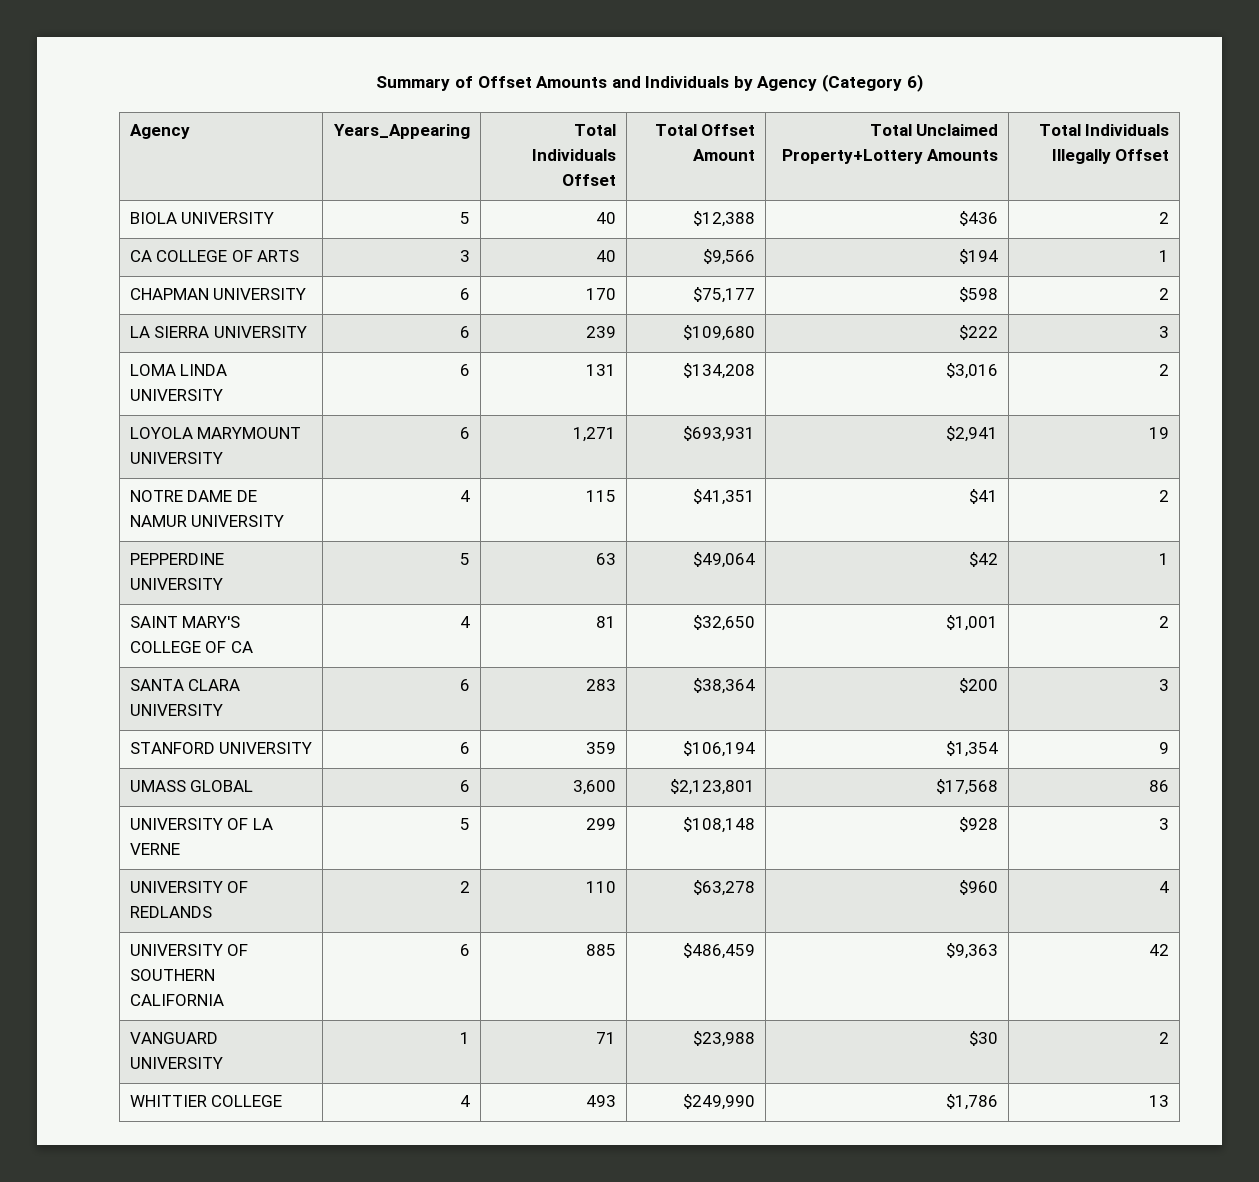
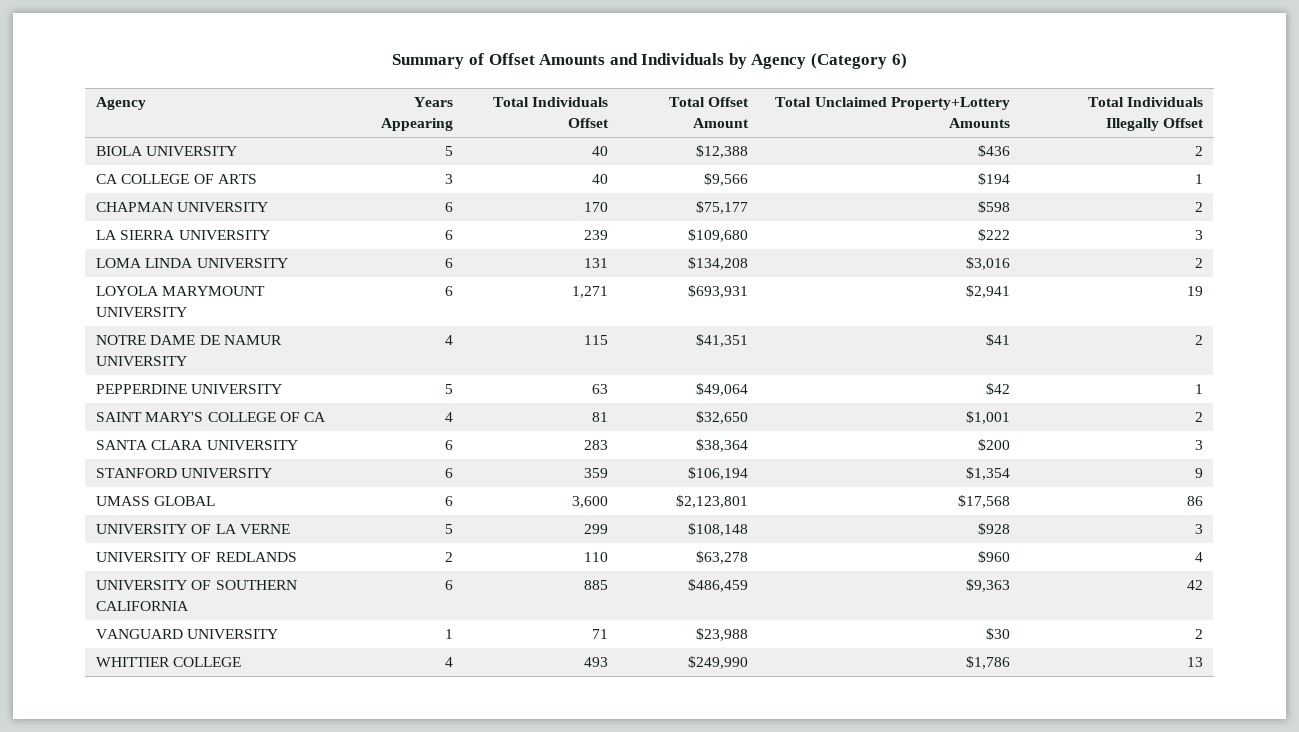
[334,124,471,139] Years_Appearing -> [413,97,453,107] [380,118,453,131] Years Appearing

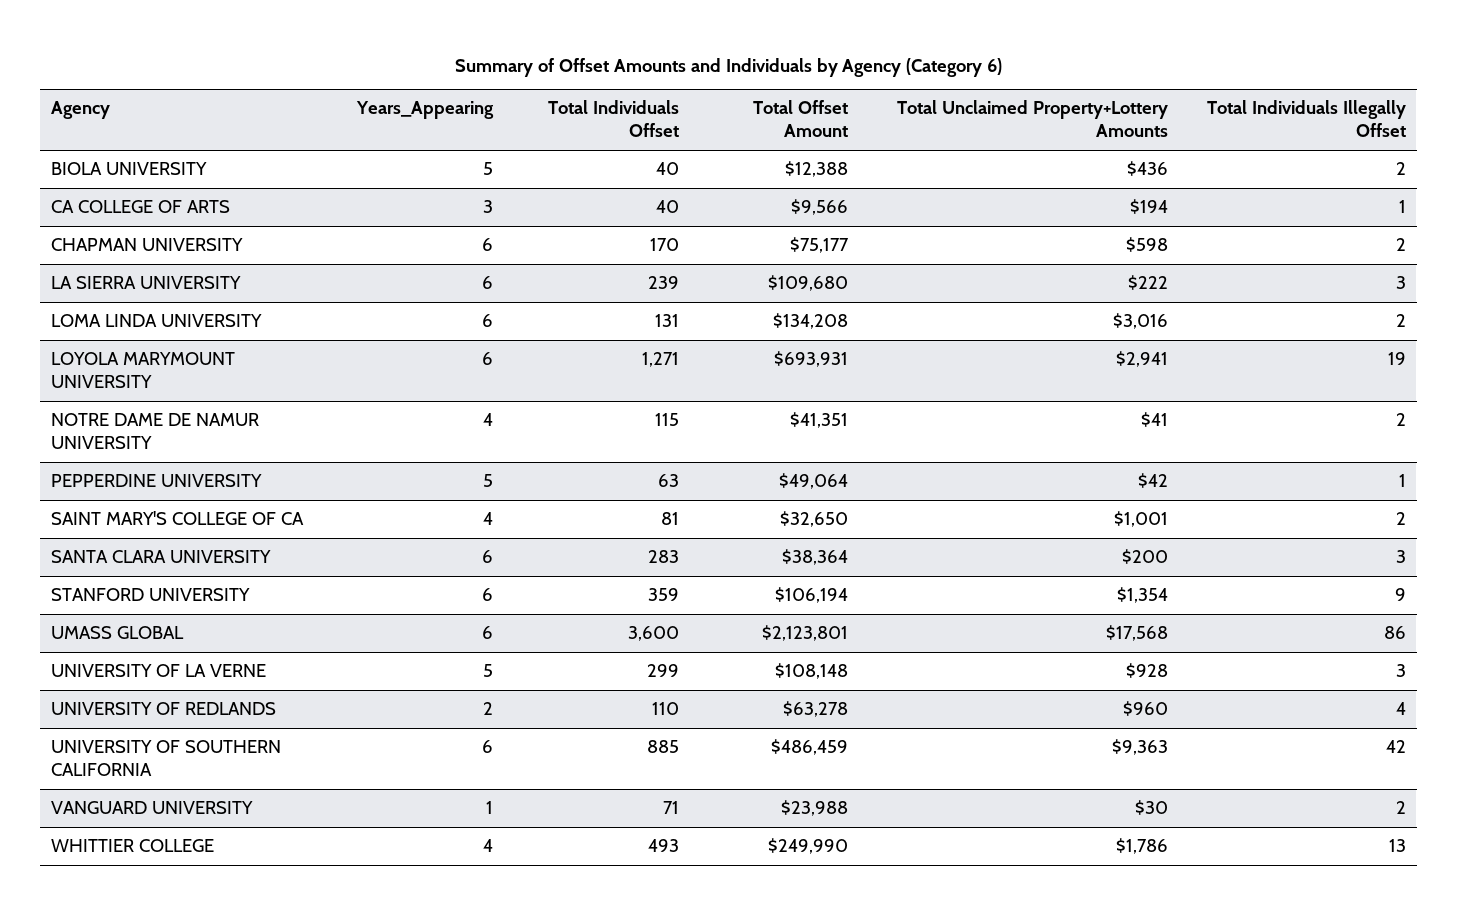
[413,97,453,107] [380,118,453,131] Years Appearing -> [356,101,495,119] Years_Appearing

